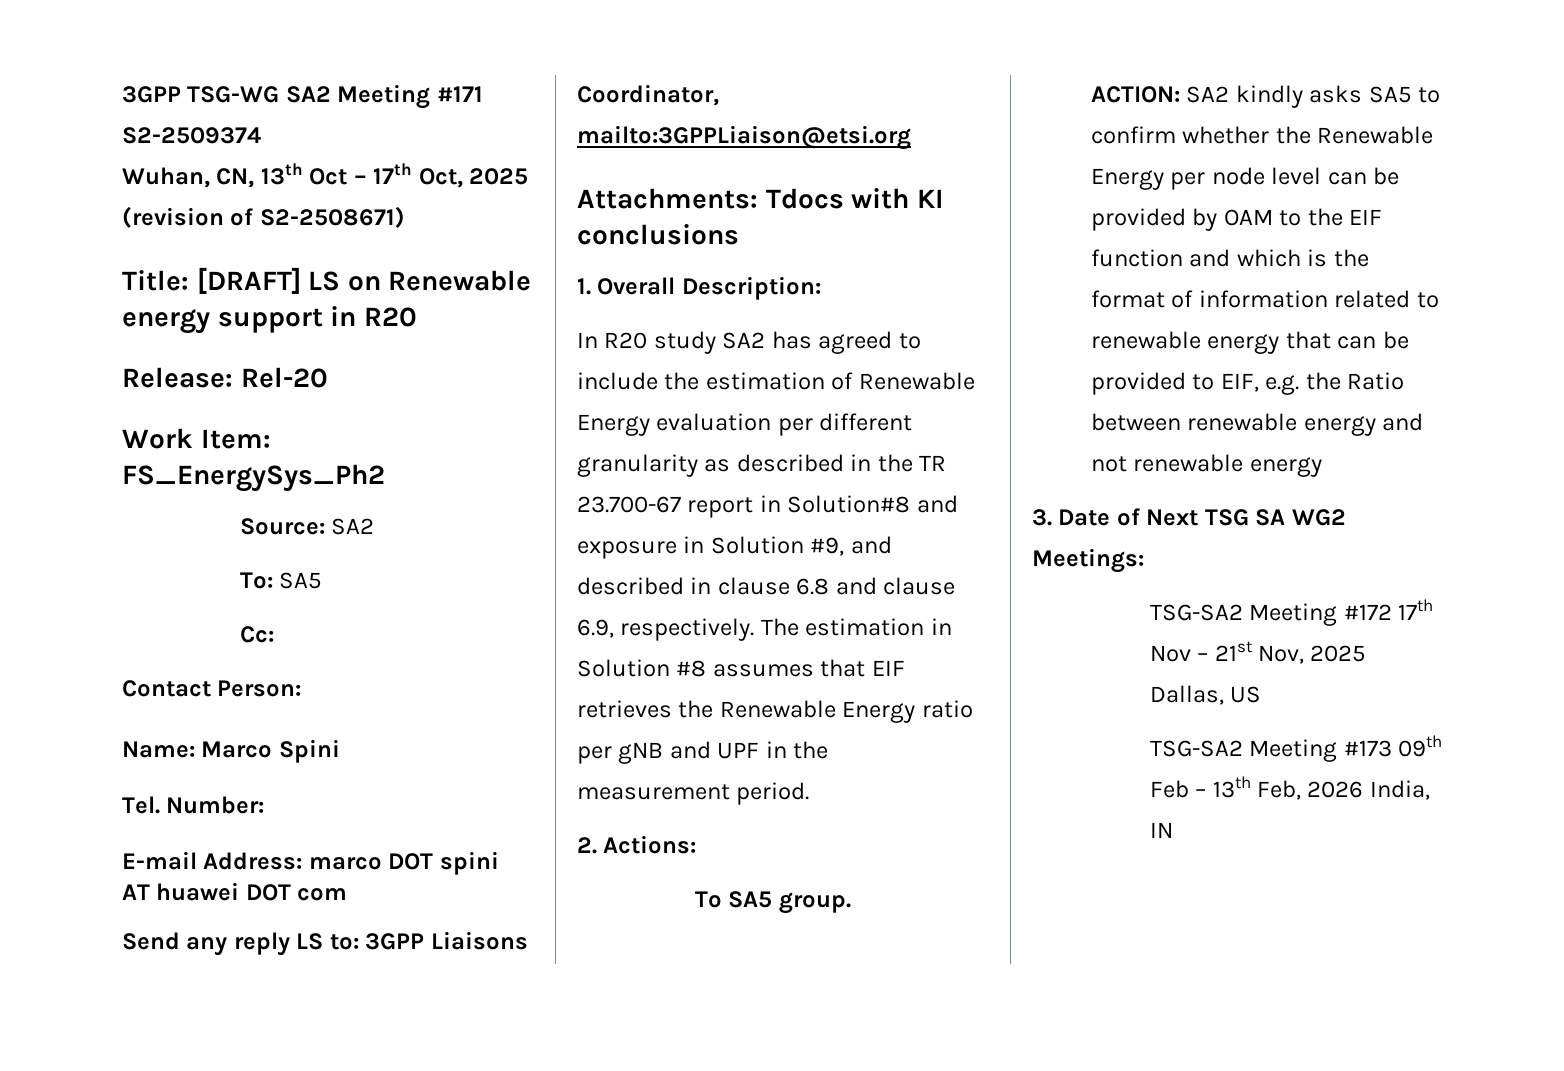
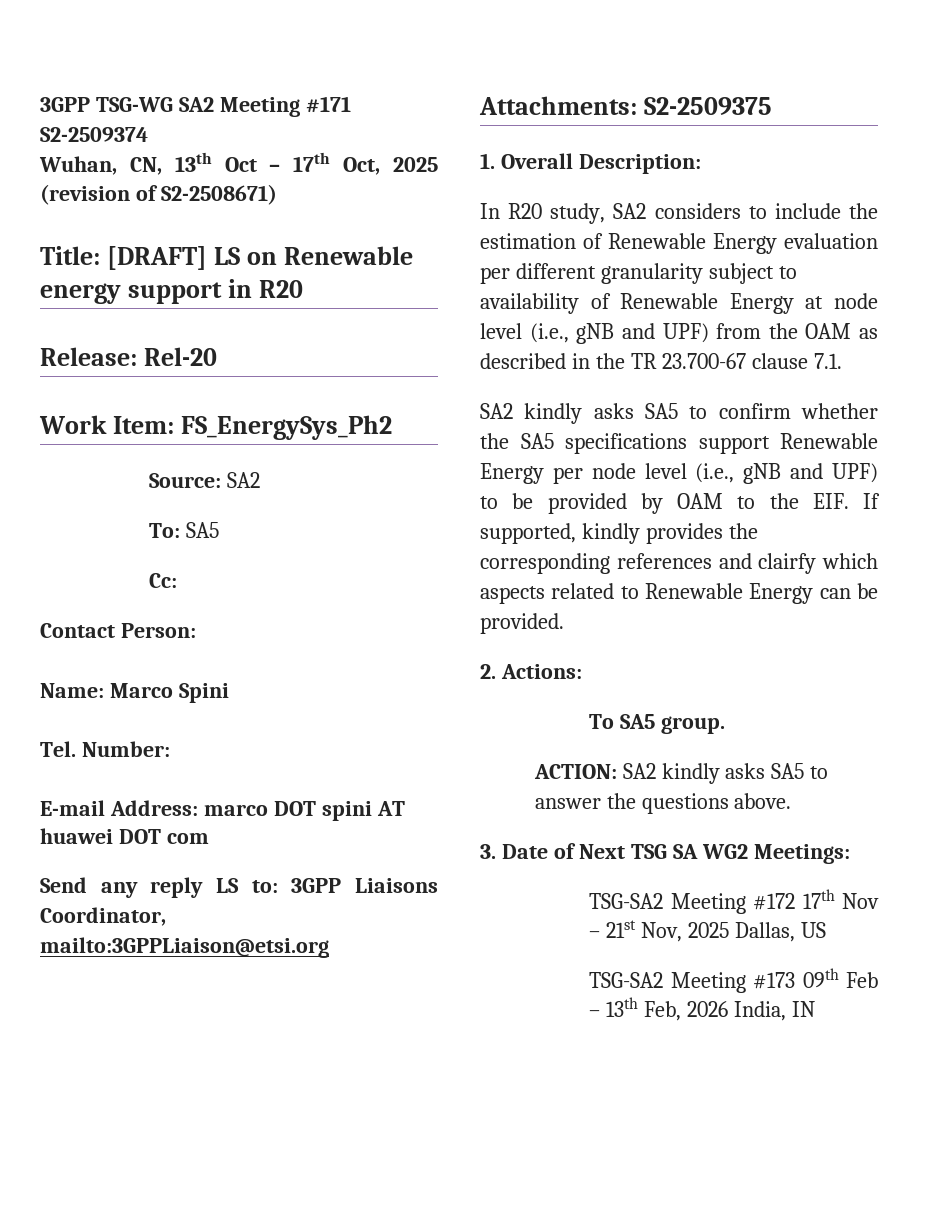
[765,188,944,209] [577,224,739,245] Tdocs with KI conclusions -> [643,97,772,115] S2-2509375
[653,331,893,354] study SA2 has agreed -> [550,203,741,224] study, SA2 considers
(698, 465) none -> [708,263,797,284] [480,293,878,314] [480,323,852,344] subject to availability of Renewable Energy at node level (i.e., gNB and UPF) from the OAM
[687,495,958,518] [577,536,892,559] [577,577,956,595] [577,618,952,641] [577,659,905,677] [577,700,973,723] [577,741,829,764] [577,782,810,805] report in Solution#8 and exposure in Solution #9, and described in clause 6.8 and clause 6.9, respectively. The estimation in Solution #8 assumes that EIF retrieves the Renewable Energy ratio per gNB and UPF in the measurement period. -> [751,353,842,369] [480,403,878,424] [480,433,878,454] [480,463,878,484] [480,493,880,514] [480,523,758,544] [480,553,878,574] [480,583,878,604] [480,613,564,634] clause 7.1. // SA2 kindly asks SA5 to confirm whether the SA5 specifications support Renewable Energy per node level (i.e., gNB and UPF) to be provided by OAM to the EIF. If supported, kindly provides the corresponding references and clairfy which aspects related to Renewable Energy can be provided.
[1090,126,1434,144] [1090,167,1400,190] [1090,208,1383,231] [1090,249,1369,267] [1090,290,1439,308] [1090,331,1409,354] [1090,372,1405,395] [1090,413,1424,436] [1090,454,1322,477] confirm whether the Renewable Energy per node level can be provided by OAM to the EIF function and which is the format of information related to renewable energy that can be provided to EIF, e.g. the Ratio between renewable energy and not renewable energy -> [534,793,792,814] answer the questions above.

